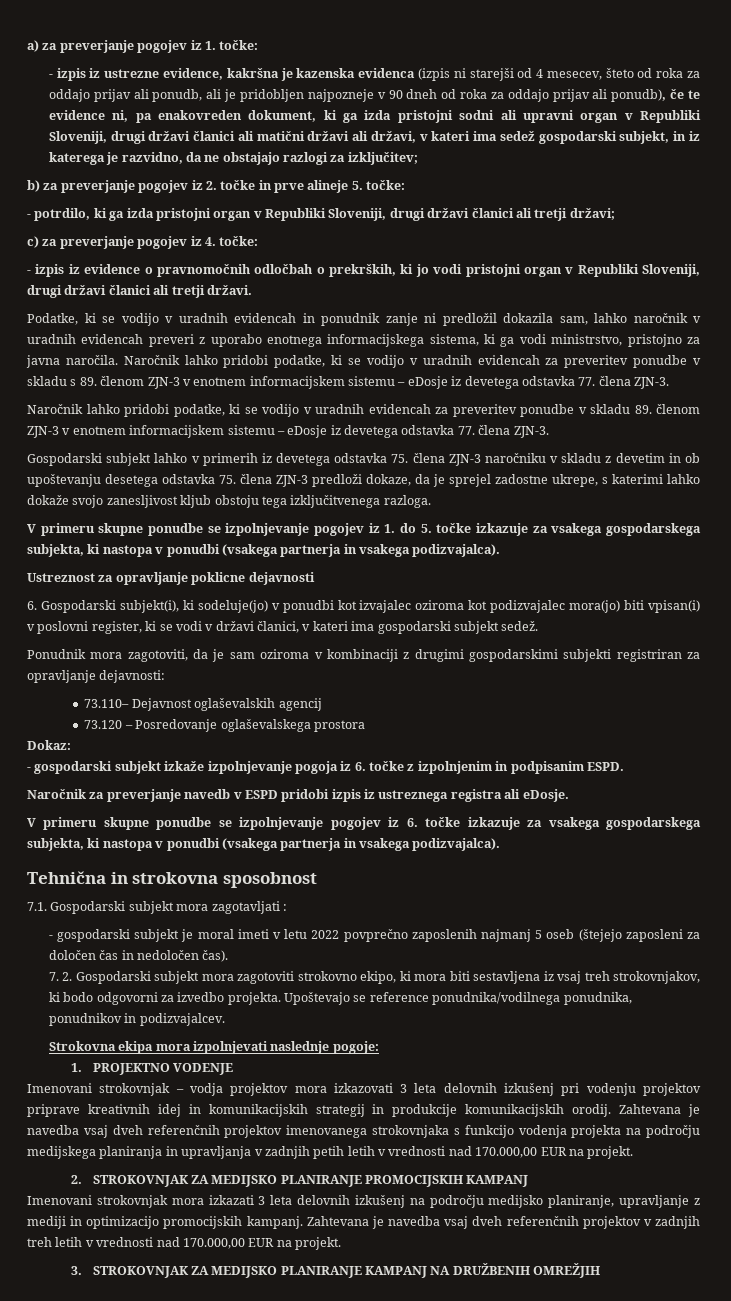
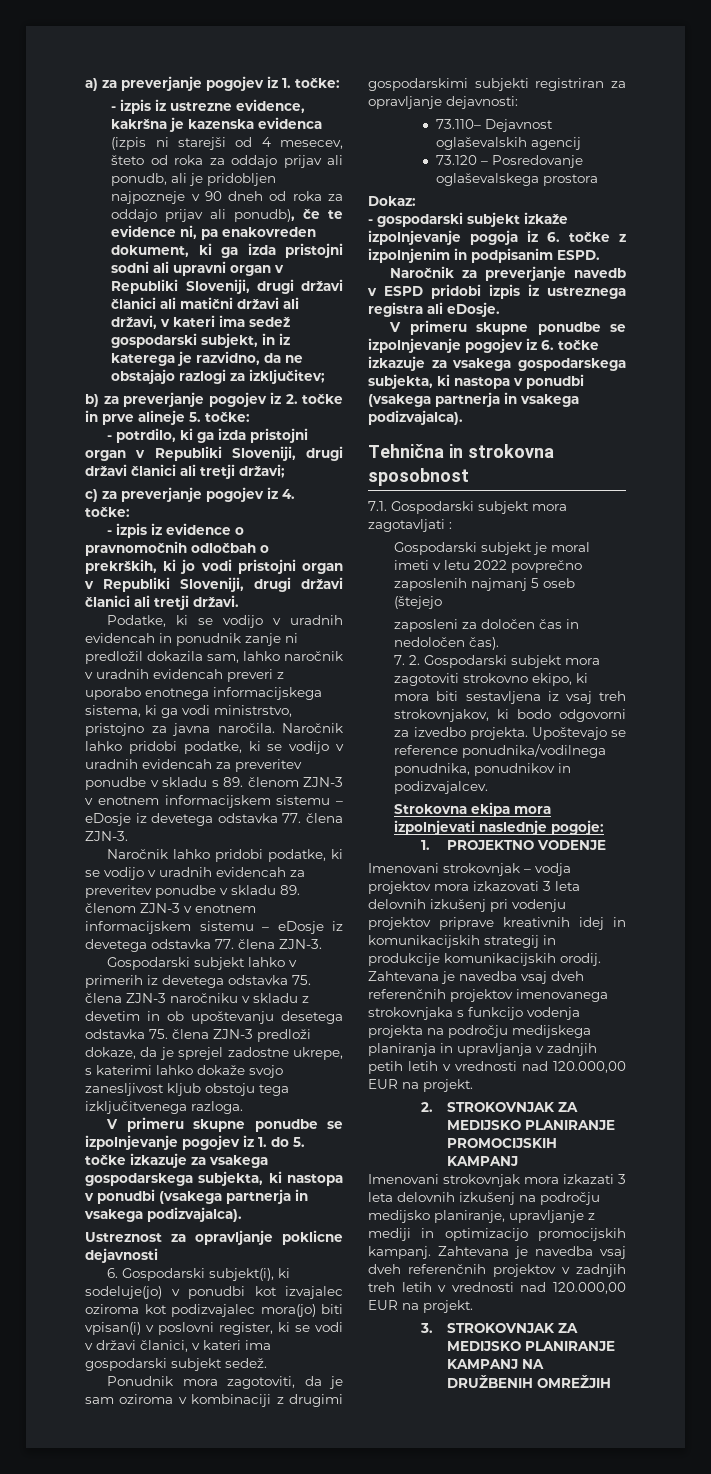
[48,929,131,942] - gospodarski -> [394,542,478,555] Gospodarski
(622, 935) none -> (443, 602) //
[475,1147,538,1158] 170.000,00 -> [553,1061,626,1073] 120.000,00
[182,1238,245,1249] 170.000,00 -> [553,1282,626,1294] 120.000,00

